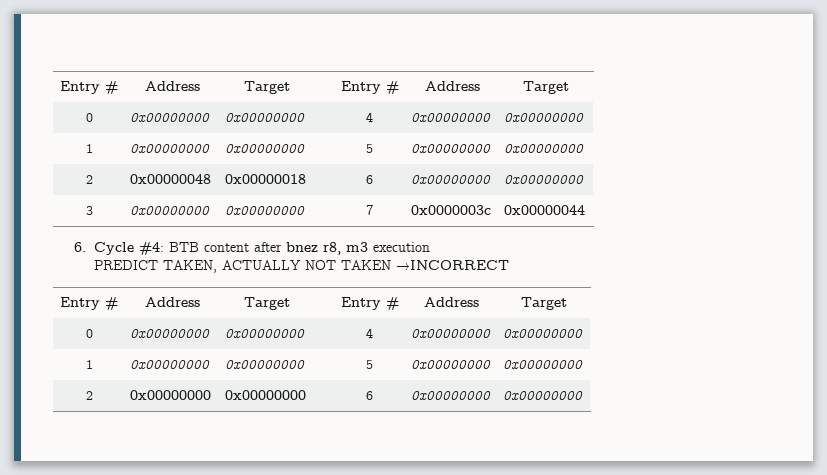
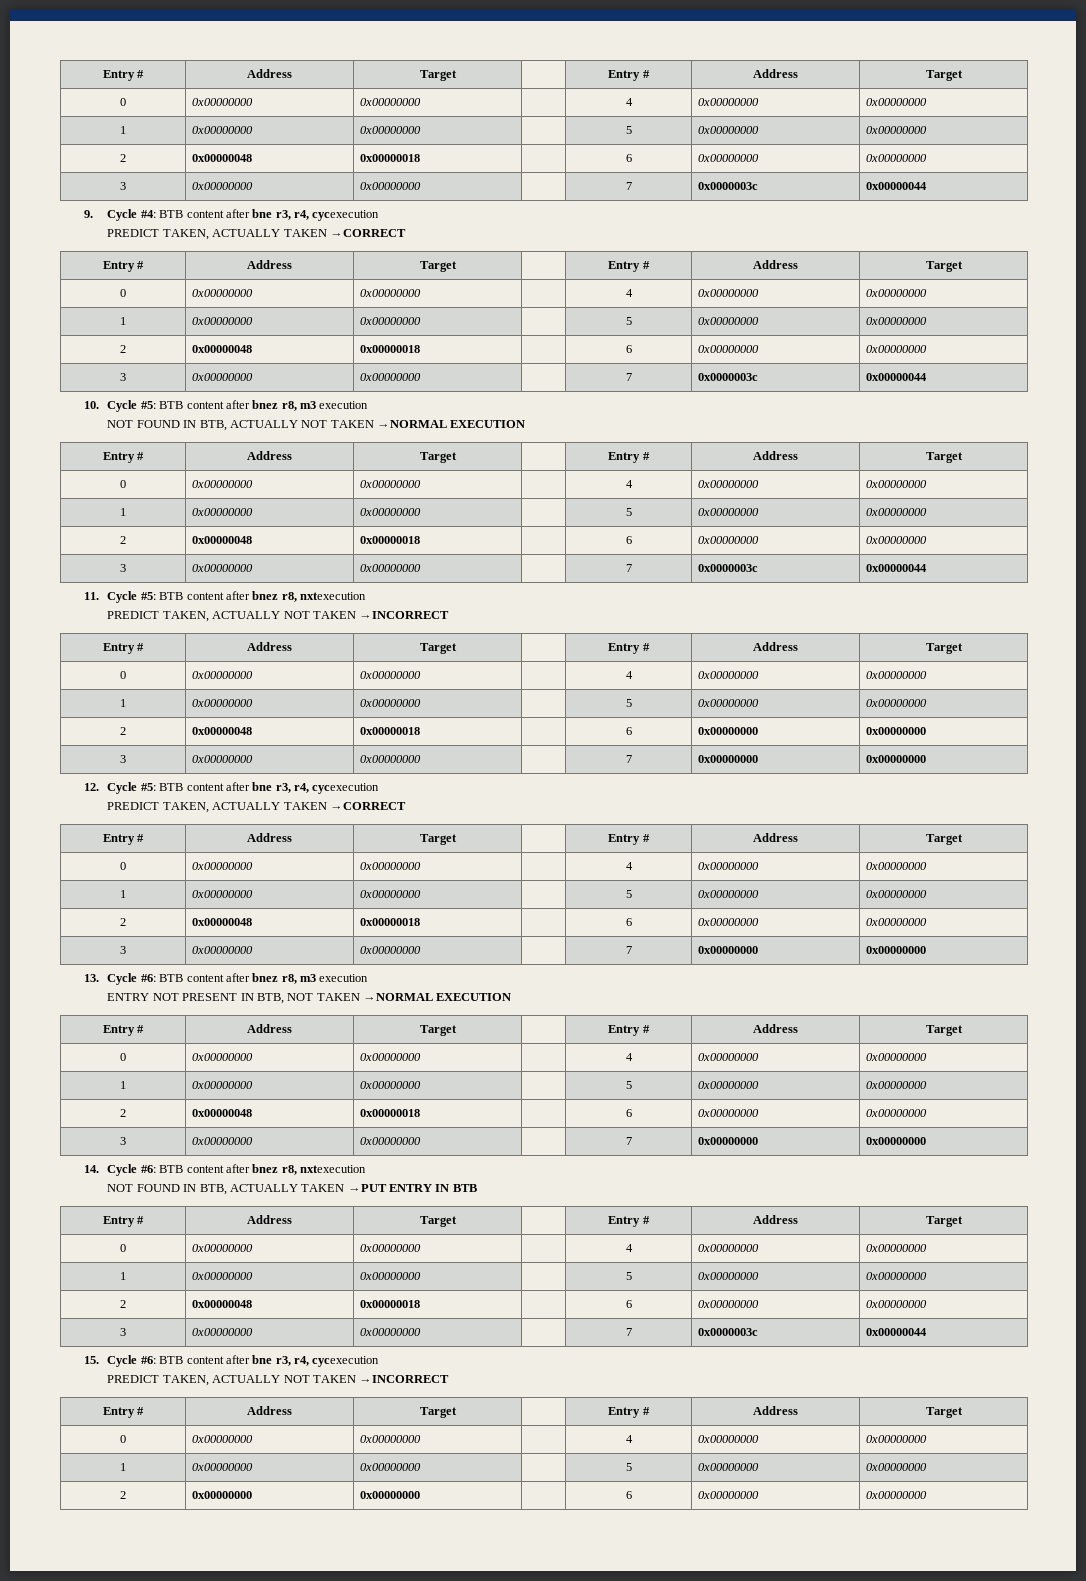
[73,242,86,252] 6. -> [83,210,93,218] 9.
[286,242,431,255] bnez r8, m3 execution -> [252,209,380,221] [107,229,406,240] [102,261,145,272] [247,260,292,269] [419,261,457,272] [608,261,650,272] [753,260,798,269] [925,261,963,272] [120,289,126,297] [191,289,253,297] [359,289,421,297] [625,289,633,297] [697,289,759,297] [865,289,927,297] [120,317,126,325] [191,317,253,325] [359,317,421,325] [625,317,632,325] [697,317,759,325] [865,317,927,325] [120,345,126,353] [191,345,252,353] [359,345,420,353] [625,345,632,353] [697,345,759,353] [865,345,927,353] [120,373,126,381] [191,373,253,381] [359,373,421,381] [625,373,632,381] [697,373,758,381] [865,373,927,381] [83,400,369,412] [107,420,526,431] [102,452,145,463] [247,451,292,460] [419,452,457,463] [608,452,650,463] [753,451,798,460] [925,452,963,463] [120,480,126,488] [191,480,253,488] [359,480,421,488] [625,480,633,488] [697,480,759,488] [865,480,927,488] [120,508,126,516] [191,508,253,516] [359,508,421,516] [625,508,632,516] [697,508,759,516] [865,508,927,516] [120,536,126,544] [191,536,252,544] [359,536,420,544] [625,536,632,544] [697,536,759,544] [865,536,927,544] [120,564,126,572] [191,564,253,572] [359,564,421,572] [625,564,632,572] [697,564,758,572] [865,564,927,572] [83,591,367,603] [107,611,450,622] [102,643,145,654] [247,642,292,651] [419,643,457,654] [608,643,650,654] [753,642,798,651] [925,643,963,654] [120,671,126,679] [191,671,253,679] [359,671,421,679] [625,671,633,679] [697,671,759,679] [865,671,927,679] [120,699,126,707] [191,699,253,707] [359,699,421,707] [625,699,632,707] [697,699,759,707] [865,699,927,707] [120,727,126,735] [191,727,252,735] [359,727,420,735] [625,727,632,735] [697,727,758,735] [865,727,926,735] [120,755,126,763] [191,755,253,763] [359,755,421,763] [625,755,632,763] [697,755,758,763] [865,755,926,763] [83,782,380,794] [107,802,406,813] [102,834,145,845] [247,833,292,842] [419,834,457,845] [608,834,650,845] [753,833,798,842] [925,834,963,845] [120,862,126,870] [191,862,253,870] [359,862,421,870] [625,862,633,870] [697,862,759,870] [865,862,927,870] [120,890,126,898] [191,890,253,898] [359,890,421,898] [625,890,632,898] [697,890,759,898] [865,890,927,898] [120,918,126,926] [191,918,252,926] [359,918,420,926] [625,918,632,926] [697,918,759,926] [865,918,927,926] [120,946,126,954] [191,946,253,954] [359,946,421,954] [625,946,632,954] [697,946,758,954] [865,946,926,954] [83,973,369,985] [107,993,512,1004] [102,1025,145,1036] [247,1024,292,1033] [419,1025,457,1036] [608,1025,650,1036] [753,1024,798,1033] [925,1025,963,1036] [120,1053,126,1061] [191,1053,253,1061] [359,1053,421,1061] [625,1053,633,1061] [697,1053,759,1061] [865,1053,927,1061] [120,1081,126,1089] [191,1081,253,1089] [359,1081,421,1089] [625,1081,632,1089] [697,1081,759,1089] [865,1081,927,1089] [120,1109,126,1117] [191,1109,252,1117] [359,1109,420,1117] [625,1109,632,1117] [697,1109,759,1117] [865,1109,927,1117] [120,1137,126,1145] [191,1137,253,1145] [359,1137,421,1145] [625,1137,632,1145] [697,1137,758,1145] [865,1137,926,1145] [83,1164,367,1176] [107,1184,477,1195] [102,1216,145,1227] [247,1215,292,1224] [419,1216,457,1227] [608,1216,650,1227] [753,1215,798,1224] [925,1216,963,1227] [120,1244,126,1252] [191,1244,253,1252] [359,1244,421,1252] [625,1244,633,1252] [697,1244,759,1252] [865,1244,927,1252] [120,1272,126,1280] [191,1272,253,1280] [359,1272,421,1280] [625,1272,632,1280] [697,1272,759,1280] [865,1272,927,1280] [120,1300,126,1308] [191,1300,252,1308] [359,1300,420,1308] [625,1300,632,1308] [697,1300,759,1308] [865,1300,927,1308] [120,1328,126,1336] [191,1328,253,1336] [359,1328,421,1336] [625,1328,632,1336] [697,1328,758,1336] [865,1328,927,1336] [83,1355,380,1367] bne r3, r4, cycexecution // PREDICT TAKEN, ACTUALLY TAKEN →CORRECT // Entry # | Address | Target | | Entry # | Address | Target // 0 | 0x00000000 | 0x00000000 | | 4 | 0x00000000 | 0x00000000 // 1 | 0x00000000 | 0x00000000 | | 5 | 0x00000000 | 0x00000000 // 2 | 0x00000048 | 0x00000018 | | 6 | 0x00000000 | 0x00000000 // 3 | 0x00000000 | 0x00000000 | | 7 | 0x0000003c | 0x00000044 // 10. Cycle #5: BTB content after bnez r8, m3 execution // NOT FOUND IN BTB, ACTUALLY NOT TAKEN →NORMAL EXECUTION // Entry # | Address | Target | | Entry # | Address | Target // 0 | 0x00000000 | 0x00000000 | | 4 | 0x00000000 | 0x00000000 // 1 | 0x00000000 | 0x00000000 | | 5 | 0x00000000 | 0x00000000 // 2 | 0x00000048 | 0x00000018 | | 6 | 0x00000000 | 0x00000000 // 3 | 0x00000000 | 0x00000000 | | 7 | 0x0000003c | 0x00000044 // 11. Cycle #5: BTB content after bnez r8, nxtexecution // PREDICT TAKEN, ACTUALLY NOT TAKEN →INCORRECT // Entry # | Address | Target | | Entry # | Address | Target // 0 | 0x00000000 | 0x00000000 | | 4 | 0x00000000 | 0x00000000 // 1 | 0x00000000 | 0x00000000 | | 5 | 0x00000000 | 0x00000000 // 2 | 0x00000048 | 0x00000018 | | 6 | 0x00000000 | 0x00000000 // 3 | 0x00000000 | 0x00000000 | | 7 | 0x00000000 | 0x00000000 // 12. Cycle #5: BTB content after bne r3, r4, cycexecution // PREDICT TAKEN, ACTUALLY TAKEN →CORRECT // Entry # | Address | Target | | Entry # | Address | Target // 0 | 0x00000000 | 0x00000000 | | 4 | 0x00000000 | 0x00000000 // 1 | 0x00000000 | 0x00000000 | | 5 | 0x00000000 | 0x00000000 // 2 | 0x00000048 | 0x00000018 | | 6 | 0x00000000 | 0x00000000 // 3 | 0x00000000 | 0x00000000 | | 7 | 0x00000000 | 0x00000000 // 13. Cycle #6: BTB content after bnez r8, m3 execution // ENTRY NOT PRESENT IN BTB, NOT TAKEN →NORMAL EXECUTION // Entry # | Address | Target | | Entry # | Address | Target // 0 | 0x00000000 | 0x00000000 | | 4 | 0x00000000 | 0x00000000 // 1 | 0x00000000 | 0x00000000 | | 5 | 0x00000000 | 0x00000000 // 2 | 0x00000048 | 0x00000018 | | 6 | 0x00000000 | 0x00000000 // 3 | 0x00000000 | 0x00000000 | | 7 | 0x00000000 | 0x00000000 // 14. Cycle #6: BTB content after bnez r8, nxtexecution // NOT FOUND IN BTB, ACTUALLY TAKEN →PUT ENTRY IN BTB // Entry # | Address | Target | | Entry # | Address | Target // 0 | 0x00000000 | 0x00000000 | | 4 | 0x00000000 | 0x00000000 // 1 | 0x00000000 | 0x00000000 | | 5 | 0x00000000 | 0x00000000 // 2 | 0x00000048 | 0x00000018 | | 6 | 0x00000000 | 0x00000000 // 3 | 0x00000000 | 0x00000000 | | 7 | 0x0000003c | 0x00000044 // 15. Cycle #6: BTB content after bne r3, r4, cycexecution

